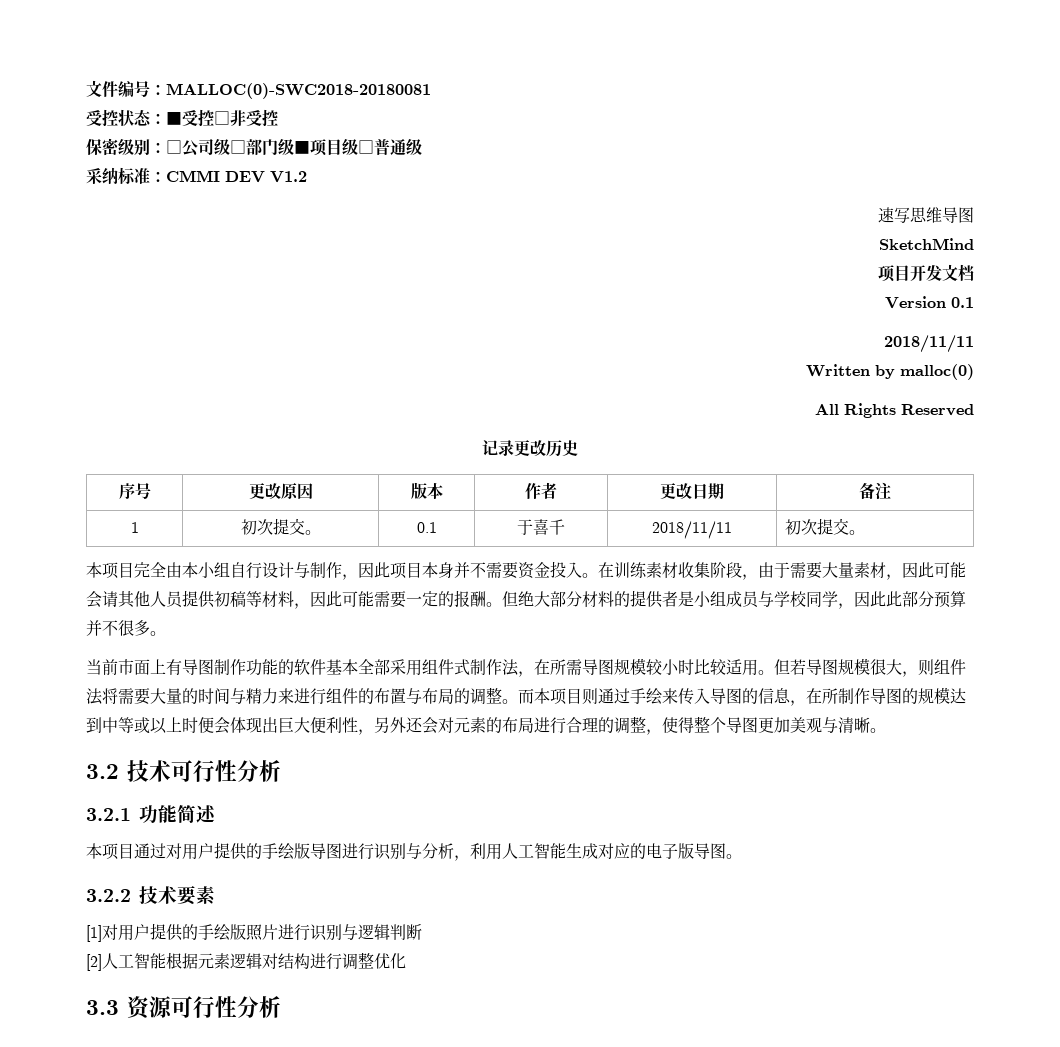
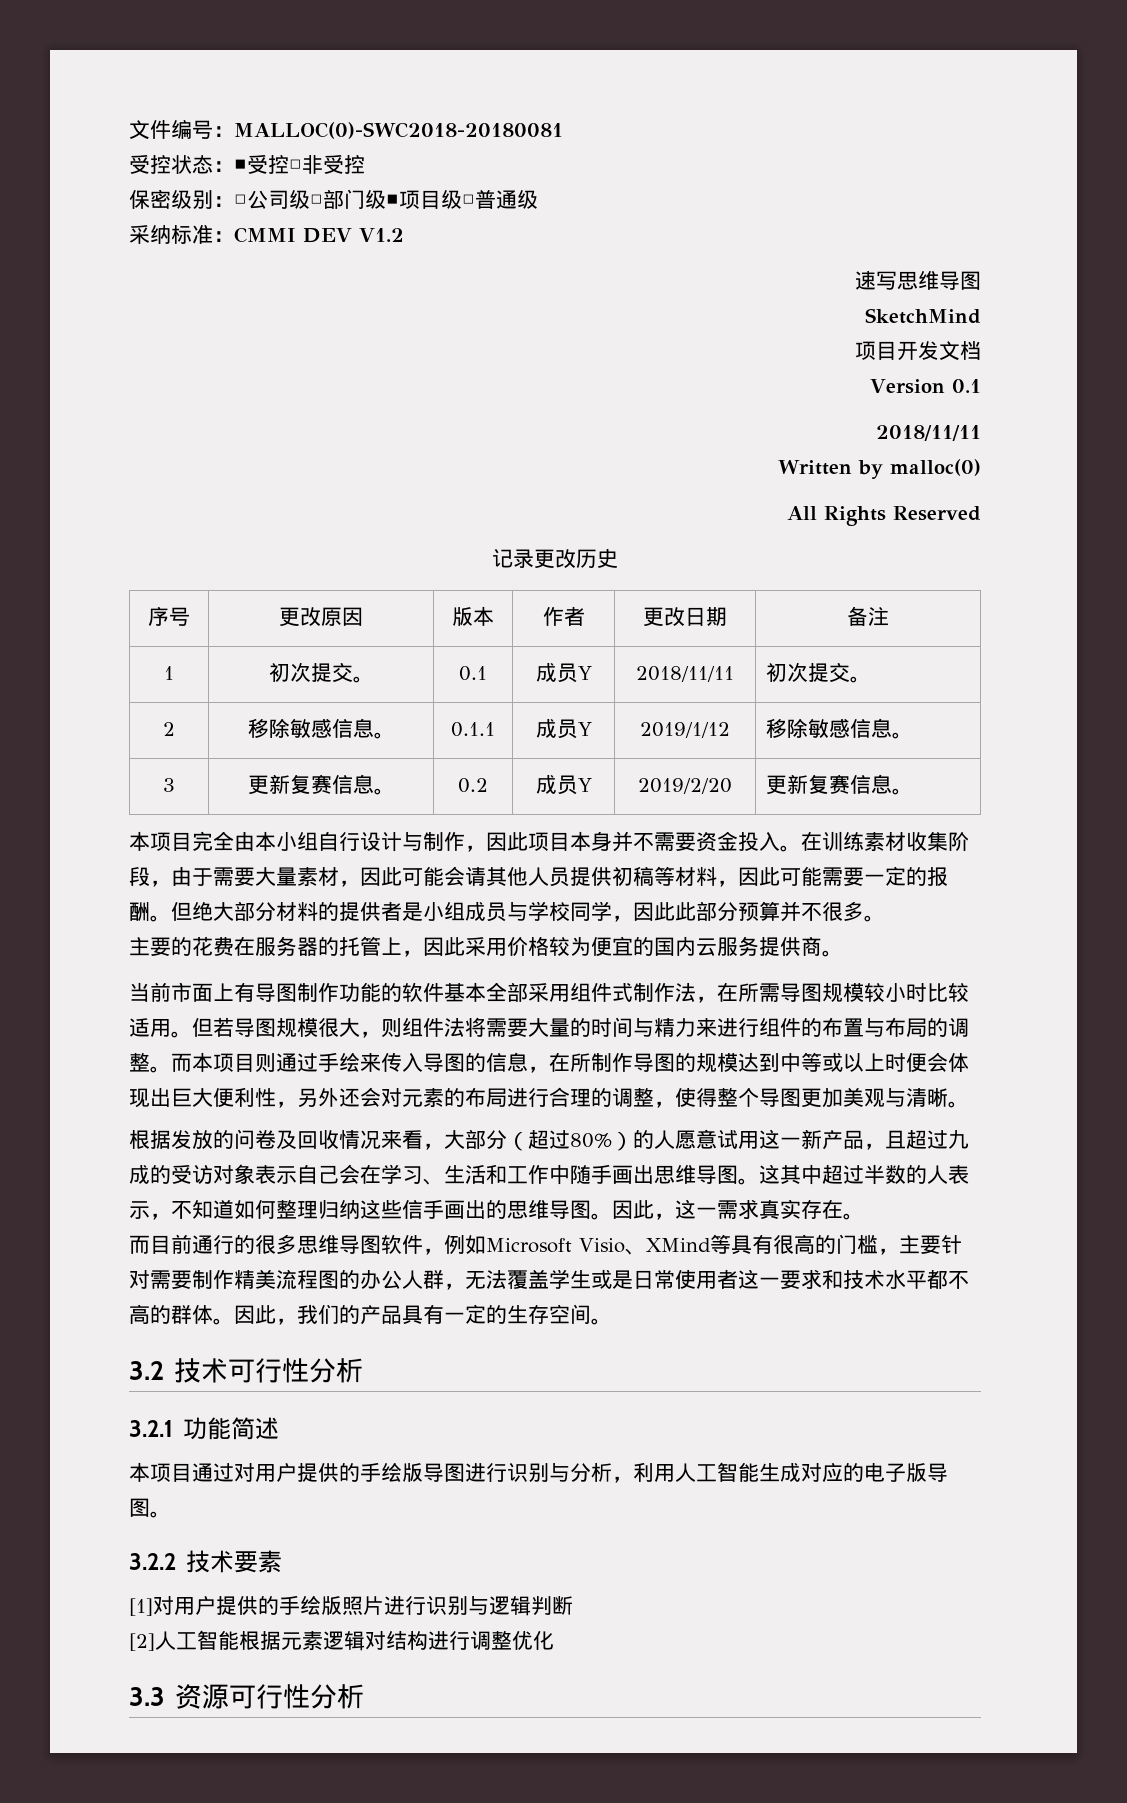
[517,519,565,535] 于喜千 -> [535,663,592,683] 成员Y
(866, 532) none -> [163,722,175,736] [247,718,395,739] [451,722,495,737] [535,719,592,739] [640,722,730,738] [766,718,914,739] [163,778,175,792] [247,774,395,795] [458,778,488,793] [535,775,592,795] [638,778,732,794] [766,774,914,795] // 2 | 移除敏感信息。 | 0.1.1 | 成员Y | 2019/1/12 | 移除敏感信息。 // 3 | 更新复赛信息。 | 0.2 | 成员Y | 2019/2/20 | 更新复赛信息。
(166, 633) none -> [129,936,843,957] // 主要的花费在服务器的托管上，因此采用价格较为便宜的国内云服务提供商。
(886, 730) none -> [129,1129,969,1151] [129,1164,969,1185] [129,1199,864,1220] [129,1234,962,1255] [129,1269,969,1290] [129,1304,612,1325] // 根据发放的问卷及回收情况来看，大部分（超过80%）的人愿意试用这一新产品，且超过九成的受访对象表示自己会在学习、生活和工作中随手画出思维导图。这其中超过半数的人表示，不知道如何整理归纳这些信手画出的思维导图。因此，这一需求真实存在。 // 而目前通行的很多思维导图软件，例如Microsoft Visio、XMind等具有很高的门槛，主要针对需要制作精美流程图的办公人群，无法覆盖学生或是日常使用者这一要求和技术水平都不高的群体。因此，我们的产品具有一定的生存空间。

